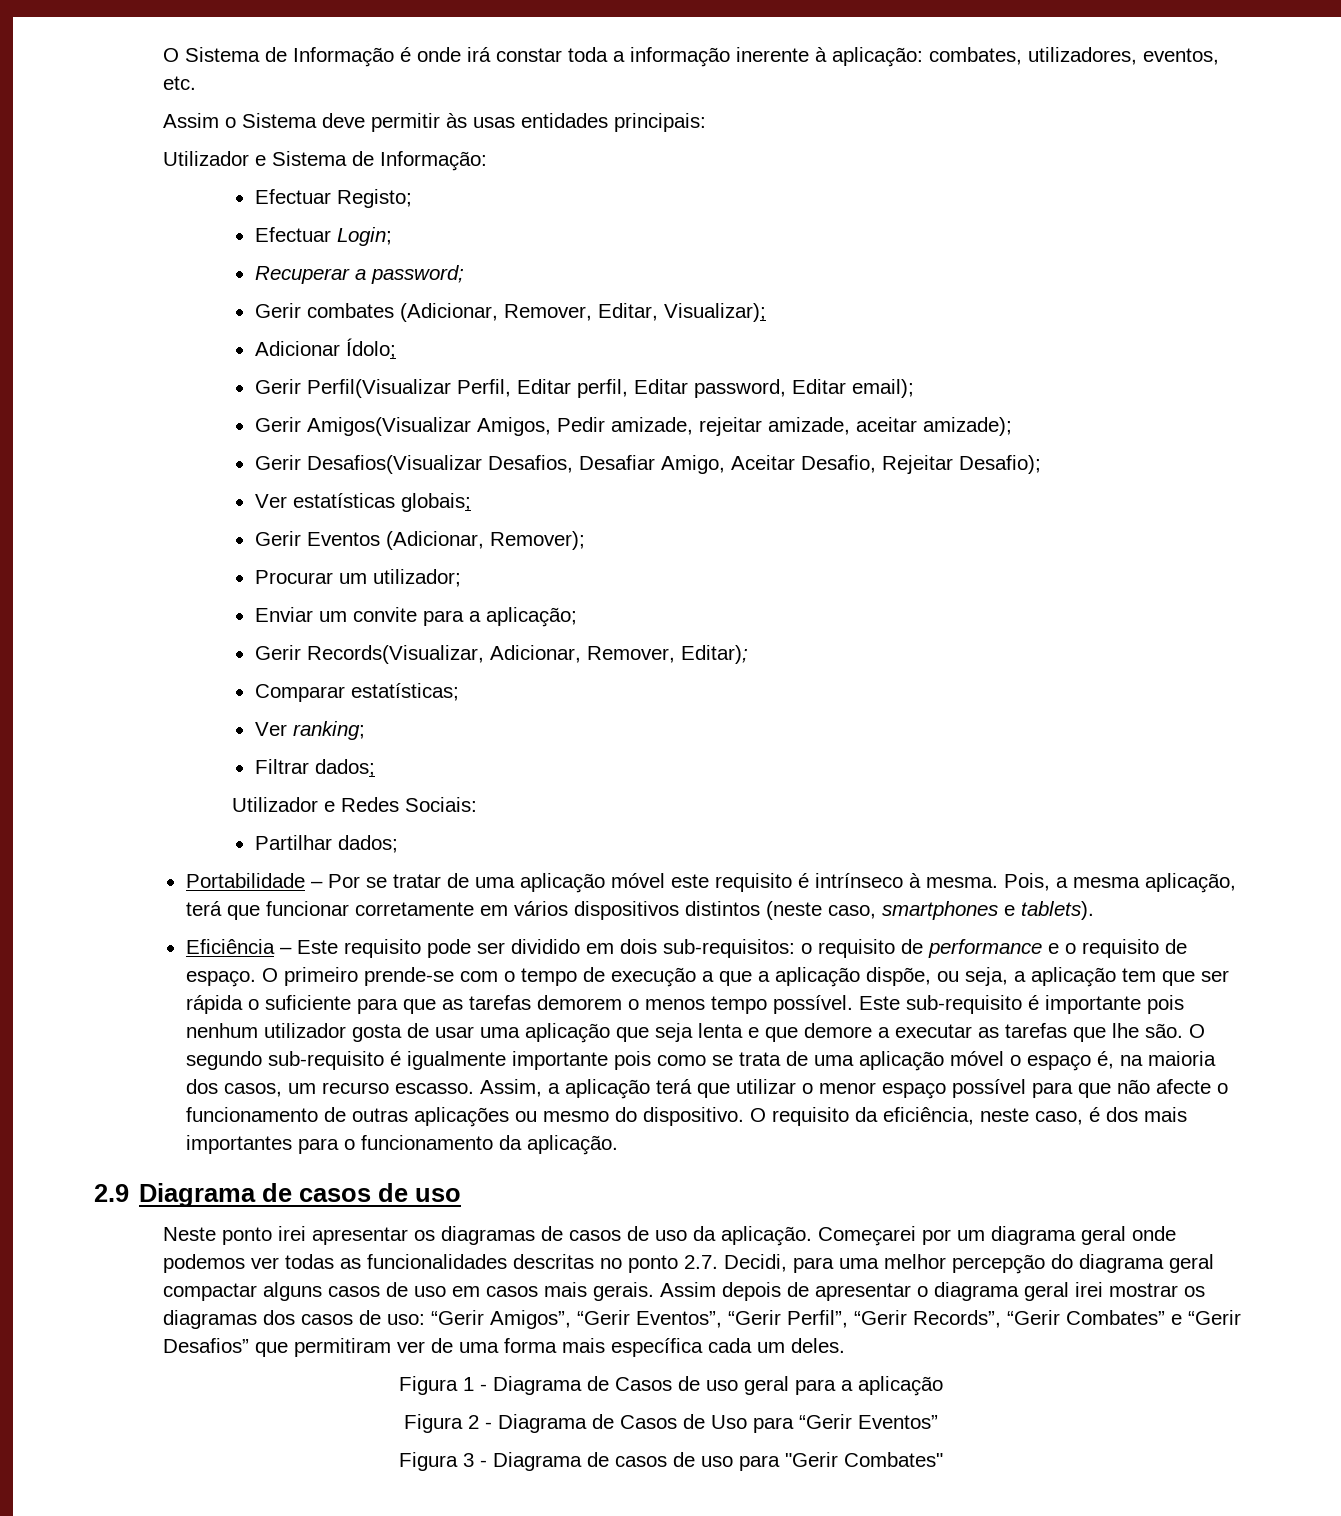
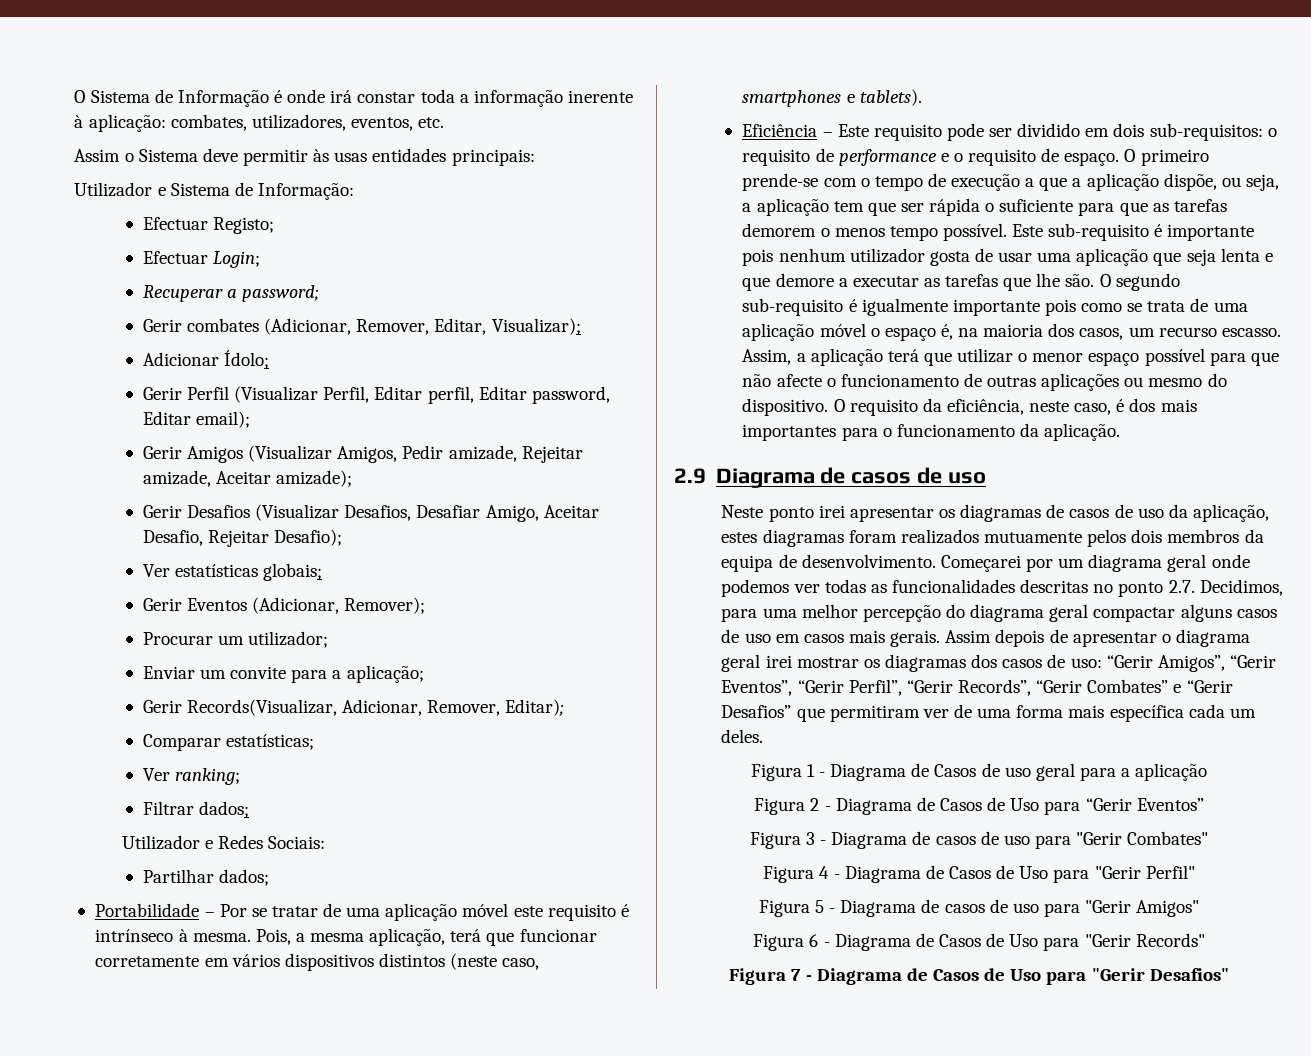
[306,379,451,398] Perfil(Visualizar -> [186,386,319,403] Perfil (Visualizar
[306,417,471,436] Amigos(Visualizar -> [186,445,333,463] Amigos (Visualizar
[698,417,917,436] rejeitar amizade, aceitar -> [521,446,583,463] [142,470,271,487] Rejeitar amizade, Aceitar
[306,455,482,474] Desafios(Visualizar -> [186,504,340,521] Desafios (Visualizar
[721,1226,813,1246] aplicação. -> [1192,504,1269,522] [721,529,1264,547] [721,554,936,572] aplicação, estes diagramas foram realizados mutuamente pelos dois membros da equipa de desenvolvimento.
[724,1254,788,1272] Decidi, -> [1199,579,1283,596] Decidimos,
(943, 1459) none -> [763,865,1195,883] [758,899,1200,917] [753,933,1205,951] [729,968,1229,985] // Figura 4 - Diagrama de Casos de Uso para "Gerir Perfil" // Figura 5 - Diagrama de casos de uso para "Gerir Amigos" // Figura 6 - Diagrama de Casos de Uso para "Gerir Records" // Figura 7 - Diagrama de Casos de Uso para "Gerir Desafios"

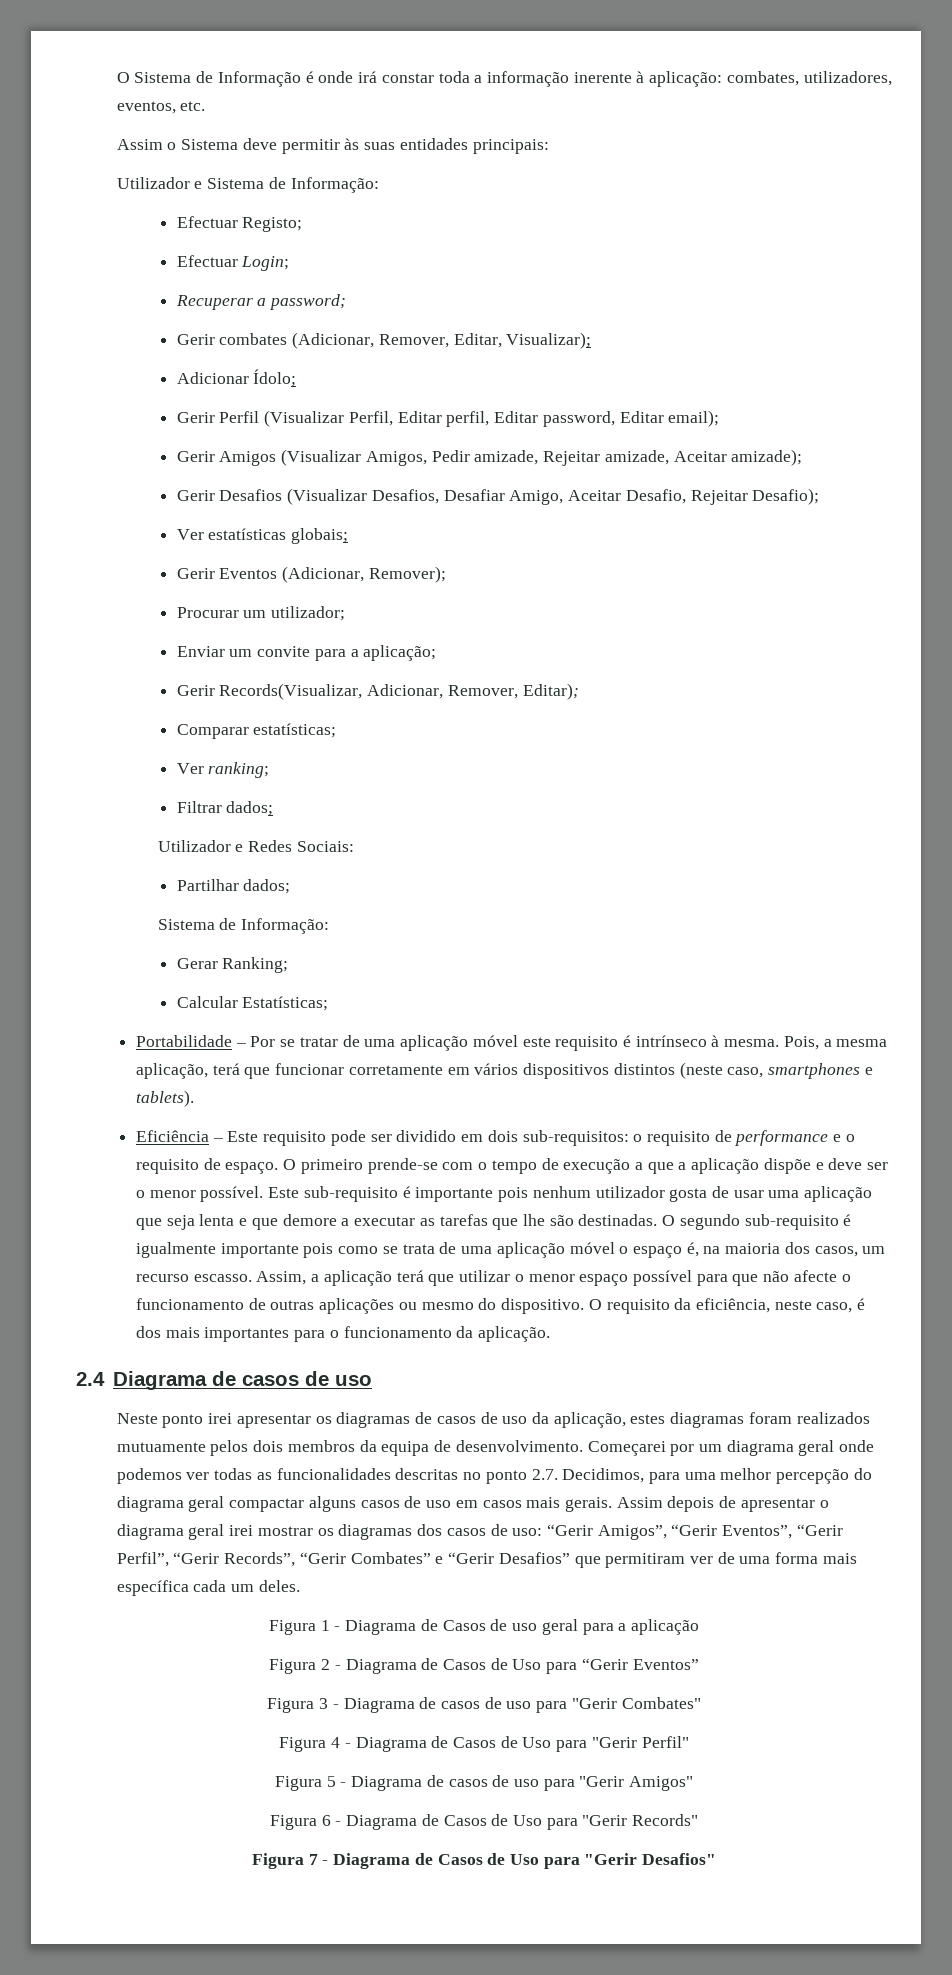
[334,152,368,162] usas -> [364,142,396,150] suas
(269, 877) none -> [157,918,329,934] [176,957,289,973] [176,996,329,1011] // Sistema de Informação: // Gerar Ranking; // Calcular Estatísticas;
[1163,173,1279,191] [742,198,1227,216] [742,223,938,241] dispõe, ou seja, a aplicação tem que ser rápida o suficiente para que as tarefas demorem o menos tempo -> [763,1158,889,1174] [136,1190,196,1198] dispõe e deve ser o menor
[1065,274,1095,287] são. -> [549,1214,658,1226] são destinadas.
[674,468,706,484] 2.9 -> [76,1372,105,1386] 2.4

